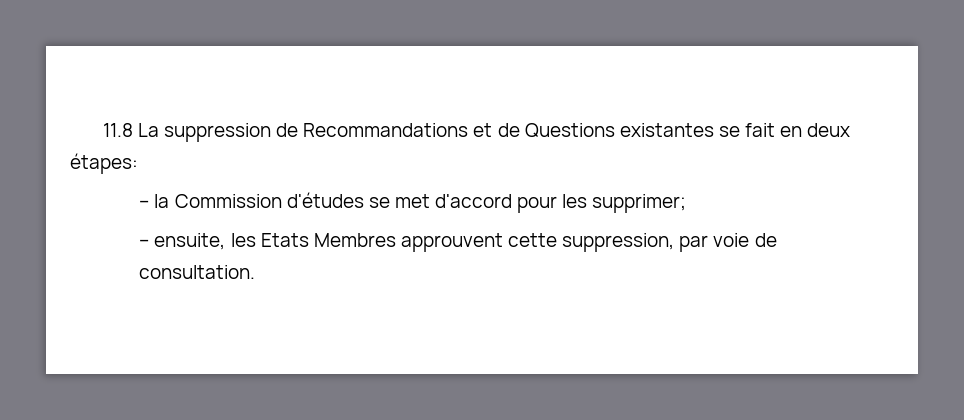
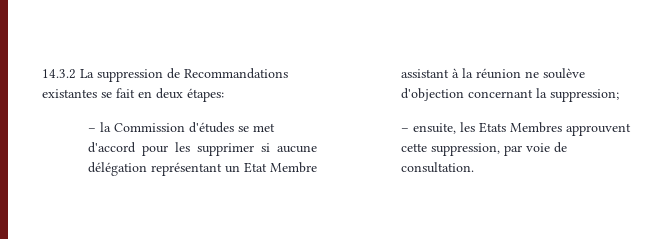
[102,123,133,137] 11.8 -> [42,69,76,79] 14.3.2
[473,123,615,138] et de Questions -> (288, 73) none
[592,194,687,213] supprimer; -> [196,143,317,156] [87,162,317,176] [400,68,585,79] [400,88,619,102] supprimer si aucune délégation représentant un Etat Membre assistant à la réunion ne soulève d'objection concernant la suppression;

